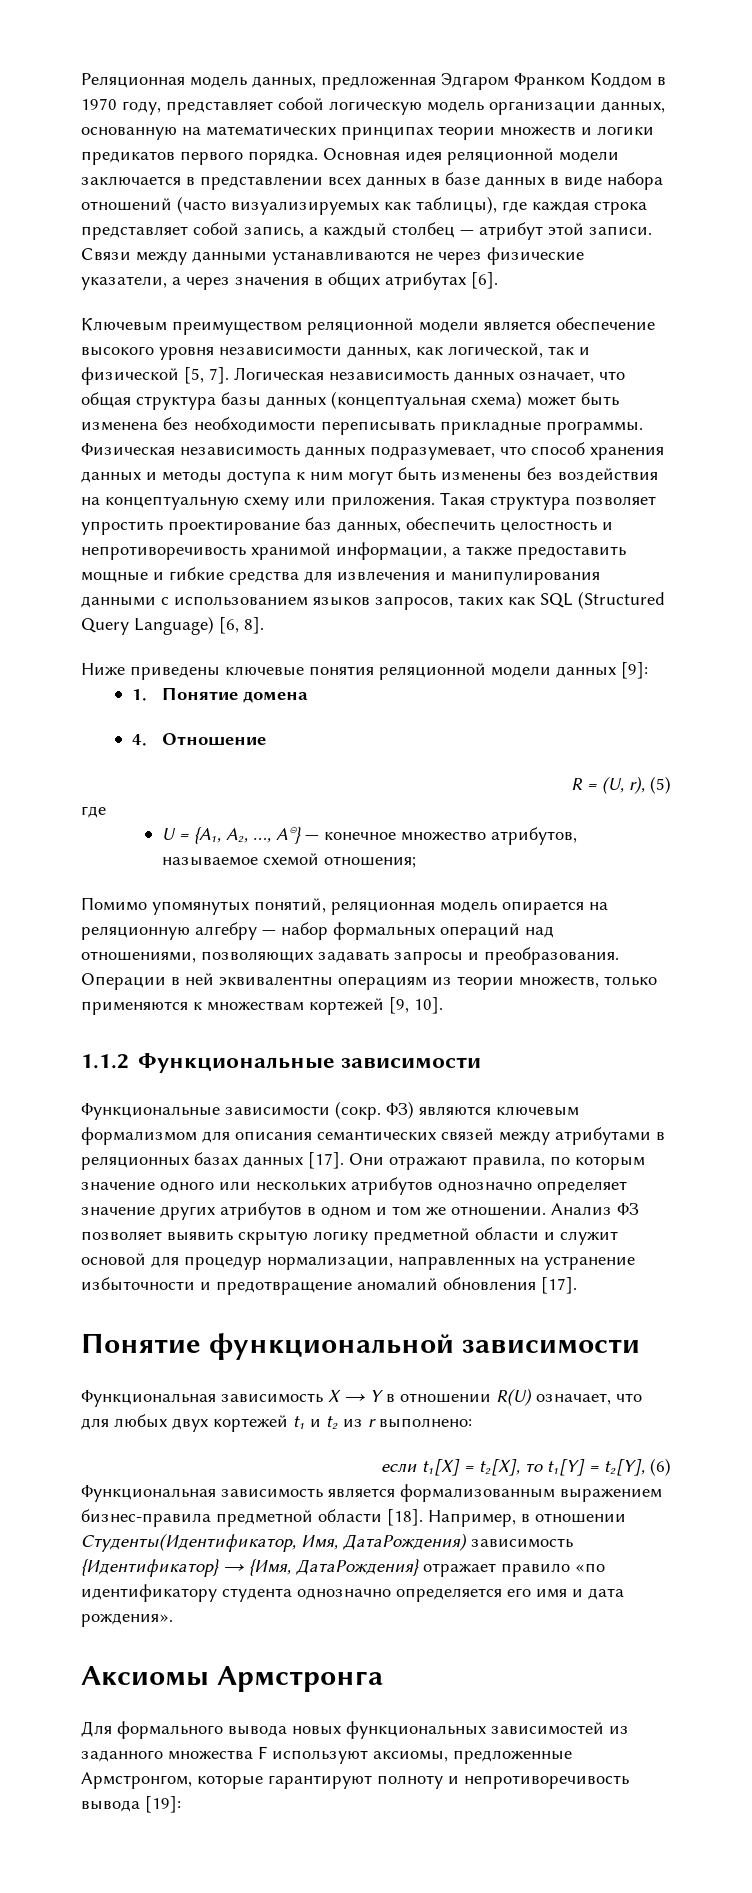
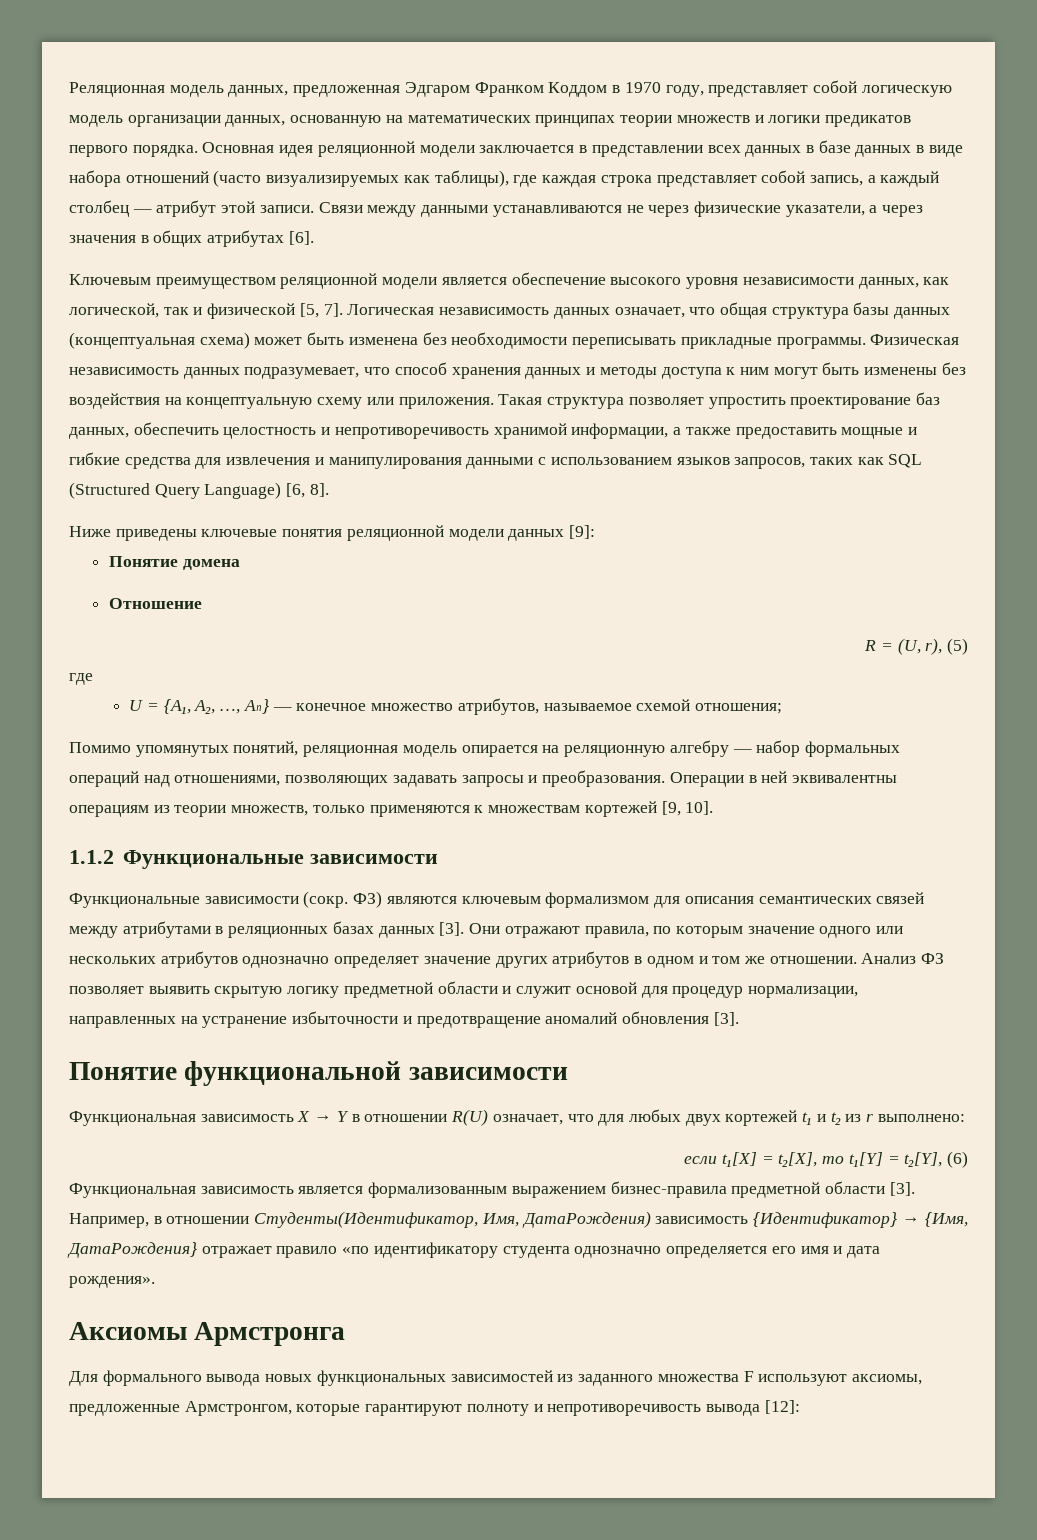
[131,689,147,701] 1. -> (596, 532) none
[131,734,147,746] 4. -> (240, 564) none
[308,1152,344,1169] [17]. -> [439,922,465,936] [3].
[541,1277,577,1294] [17]. -> [713,1012,739,1026] [3].
[387,1509,423,1526] [18]. -> [889,1182,915,1196] [3].
[145,1796,181,1813] [19]: -> [764,1400,800,1414] [12]:

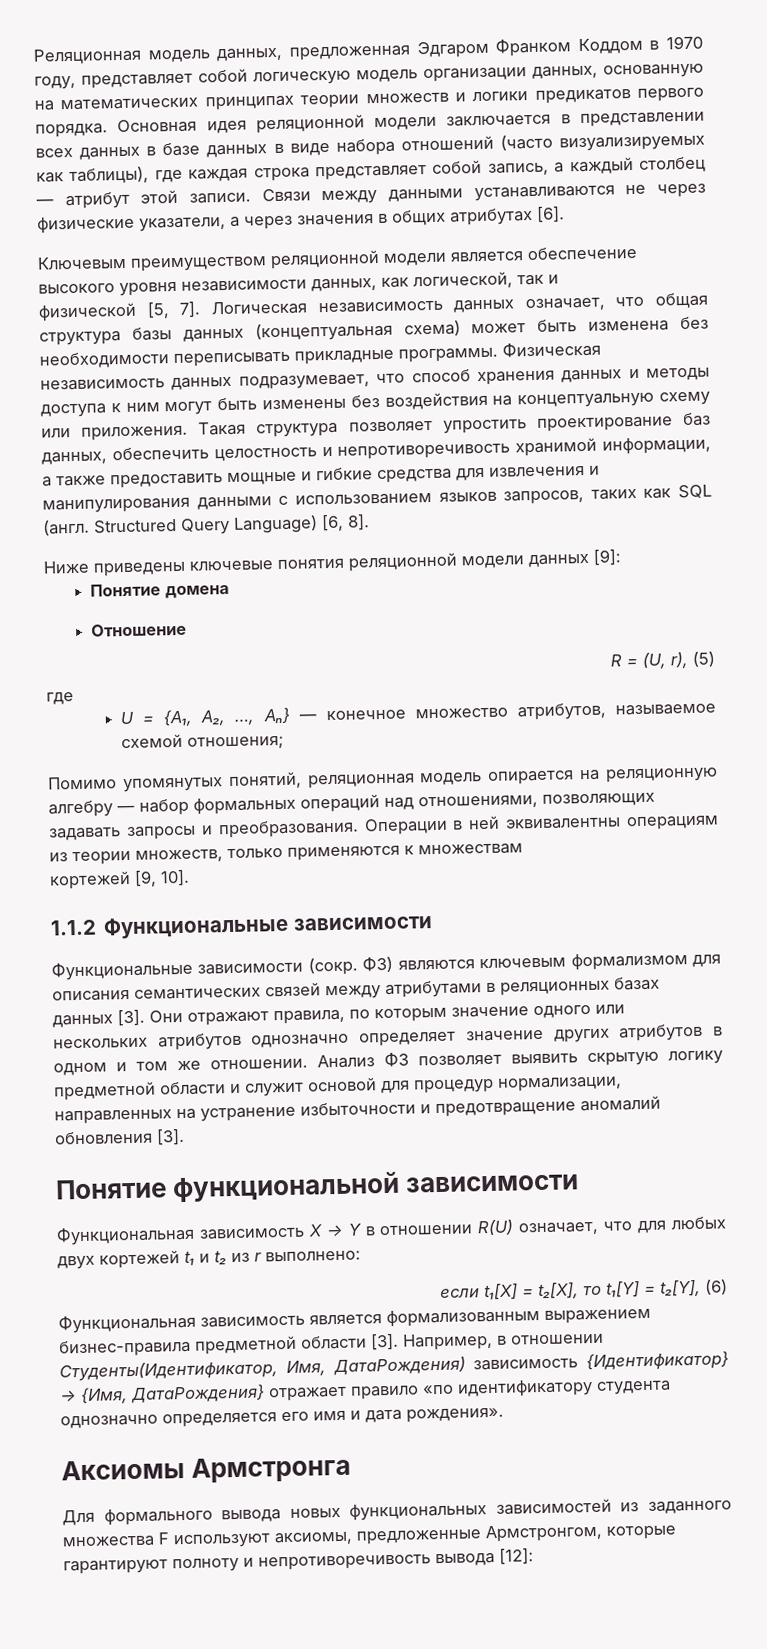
(203, 311) none -> (559, 279) //
[69,482,150,499] (Structured -> [42,518,177,536] (англ. Structured
(581, 809) none -> (523, 849) //

